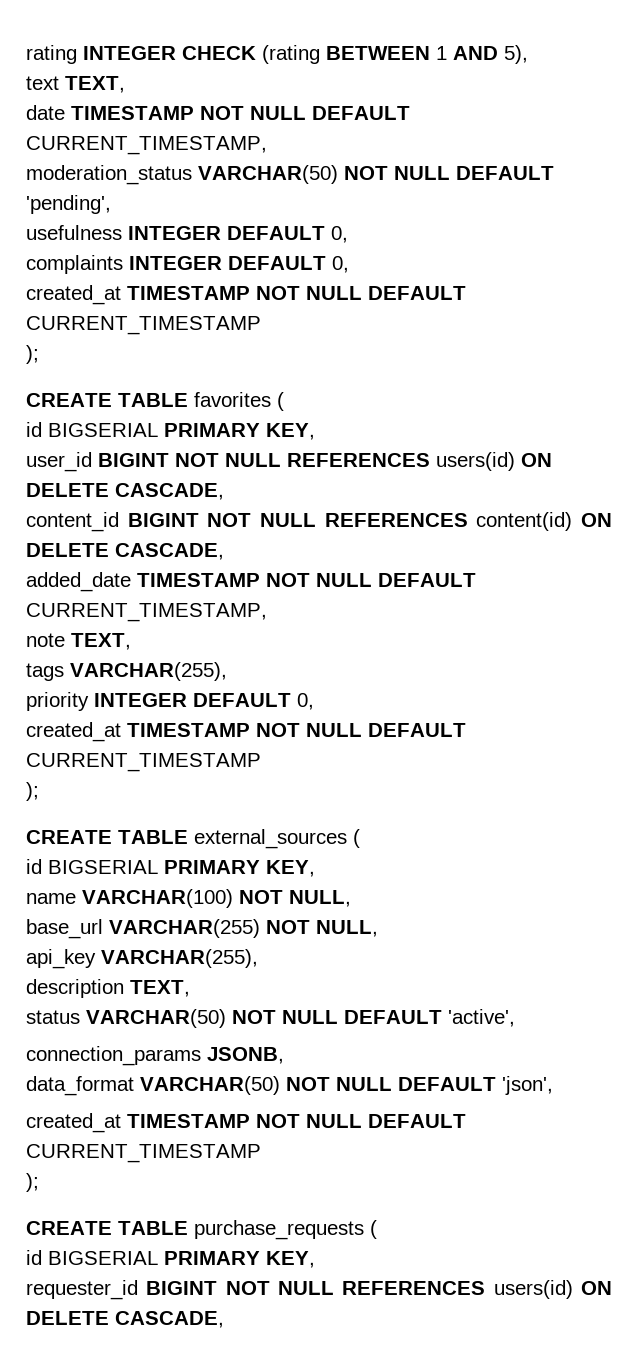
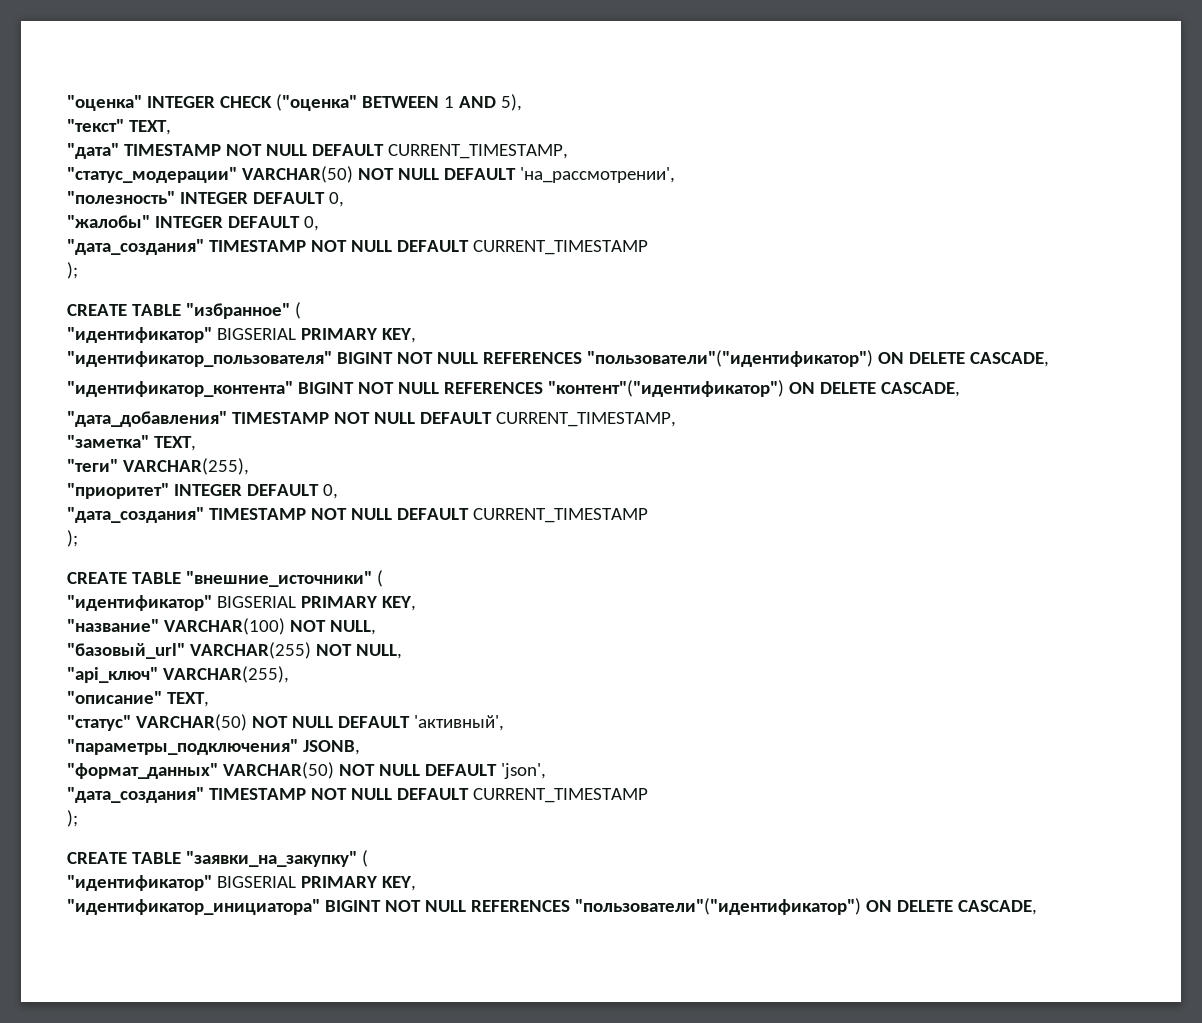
[26,45,77,64] rating -> [67,95,142,111] "оценка"
[262,45,320,64] (rating -> [275,94,357,111] ("оценка"
[26,76,125,93] [26,105,410,120] [26,136,267,155] [26,165,554,185] [26,195,111,214] [26,225,348,243] [26,255,349,274] [26,285,466,305] [26,316,261,335] [26,345,39,364] [26,392,284,411] [26,422,315,440] [26,452,552,472] [26,483,224,500] [26,512,612,532] [26,543,224,560] [26,572,476,592] [26,603,267,622] [26,633,131,650] [26,662,227,681] [26,692,314,711] [26,722,466,742] [26,753,261,772] [26,782,39,801] [26,829,360,849] [26,859,315,877] [26,893,76,904] text TEXT, // date TIMESTAMP NOT NULL DEFAULT CURRENT_TIMESTAMP, // moderation_status VARCHAR(50) NOT NULL DEFAULT 'pending', // usefulness INTEGER DEFAULT 0, // complaints INTEGER DEFAULT 0, // created_at TIMESTAMP NOT NULL DEFAULT CURRENT_TIMESTAMP // ); // CREATE TABLE favorites ( // id BIGSERIAL PRIMARY KEY, // user_id BIGINT NOT NULL REFERENCES users(id) ON DELETE CASCADE, // content_id BIGINT NOT NULL REFERENCES content(id) ON DELETE CASCADE, // added_date TIMESTAMP NOT NULL DEFAULT CURRENT_TIMESTAMP, // note TEXT, // tags VARCHAR(255), // priority INTEGER DEFAULT 0, // created_at TIMESTAMP NOT NULL DEFAULT CURRENT_TIMESTAMP // ); // CREATE TABLE external_sources ( // id BIGSERIAL PRIMARY KEY, // name -> [67,119,171,135] [67,143,568,159] [67,166,675,183] [67,191,344,207] [67,215,319,231] [67,239,648,255] [67,262,78,279] [67,302,301,319] [67,327,416,343] [67,350,1049,367] [67,380,960,397] [67,411,676,427] [67,435,196,451] [67,458,249,475] [67,483,338,499] [67,507,648,523] [67,530,78,547] [67,570,383,587] [67,595,416,611] [67,619,159,632] "текст" TEXT, // "дата" TIMESTAMP NOT NULL DEFAULT CURRENT_TIMESTAMP, // "статус_модерации" VARCHAR(50) NOT NULL DEFAULT 'на_рассмотрении', // "полезность" INTEGER DEFAULT 0, // "жалобы" INTEGER DEFAULT 0, // "дата_создания" TIMESTAMP NOT NULL DEFAULT CURRENT_TIMESTAMP // ); // CREATE TABLE "избранное" ( // "идентификатор" BIGSERIAL PRIMARY KEY, // "идентификатор_пользователя" BIGINT NOT NULL REFERENCES "пользователи"("идентификатор") ON DELETE CASCADE, // "идентификатор_контента" BIGINT NOT NULL REFERENCES "контент"("идентификатор") ON DELETE CASCADE, // "дата_добавления" TIMESTAMP NOT NULL DEFAULT CURRENT_TIMESTAMP, // "заметка" TEXT, // "теги" VARCHAR(255), // "приоритет" INTEGER DEFAULT 0, // "дата_создания" TIMESTAMP NOT NULL DEFAULT CURRENT_TIMESTAMP // ); // CREATE TABLE "внешние_источники" ( // "идентификатор" BIGSERIAL PRIMARY KEY, // "название"
[26,919,103,939] base_url -> [67,643,185,659] "базовый_url"
[26,949,258,969] [26,979,190,998] [26,1009,515,1028] [26,1046,201,1066] api_key VARCHAR(255), // description TEXT, // status VARCHAR(50) NOT NULL DEFAULT 'active', // connection_params -> [67,666,289,683] [67,691,209,707] [67,714,504,731] [67,739,298,755] "api_ключ" VARCHAR(255), // "описание" TEXT, // "статус" VARCHAR(50) NOT NULL DEFAULT 'активный', // "параметры_подключения"
[26,1076,134,1096] data_format -> [67,763,218,779] "формат_данных"
[26,1113,466,1133] [26,1144,261,1163] [26,1173,39,1192] [26,1220,377,1240] [26,1250,315,1268] [26,1280,573,1300] created_at TIMESTAMP NOT NULL DEFAULT CURRENT_TIMESTAMP // ); // CREATE TABLE purchase_requests ( // id BIGSERIAL PRIMARY KEY, // requester_id BIGINT NOT NULL REFERENCES users(id) -> [67,787,648,803] [67,810,78,827] [67,850,368,867] [67,875,416,891] [67,898,861,915] "дата_создания" TIMESTAMP NOT NULL DEFAULT CURRENT_TIMESTAMP // ); // CREATE TABLE "заявки_на_закупку" ( // "идентификатор" BIGSERIAL PRIMARY KEY, // "идентификатор_инициатора" BIGINT NOT NULL REFERENCES "пользователи"("идентификатор")

